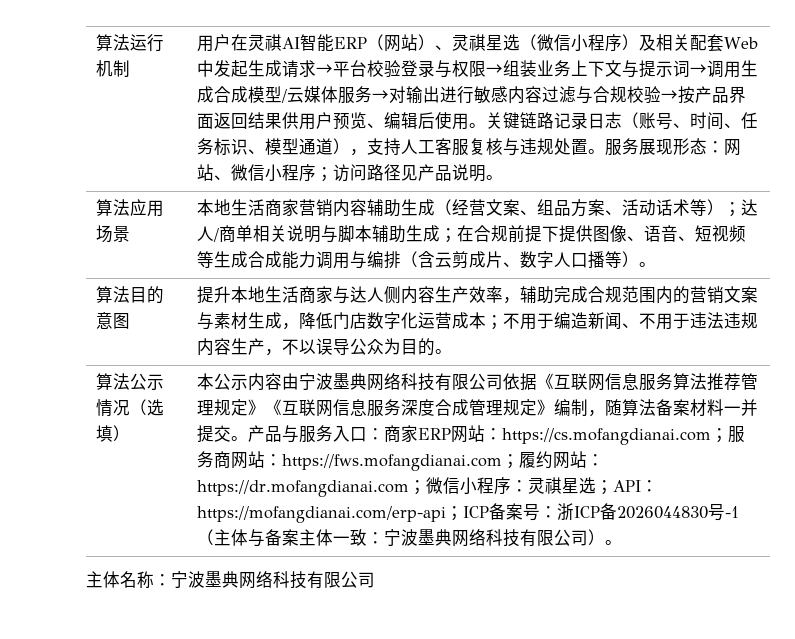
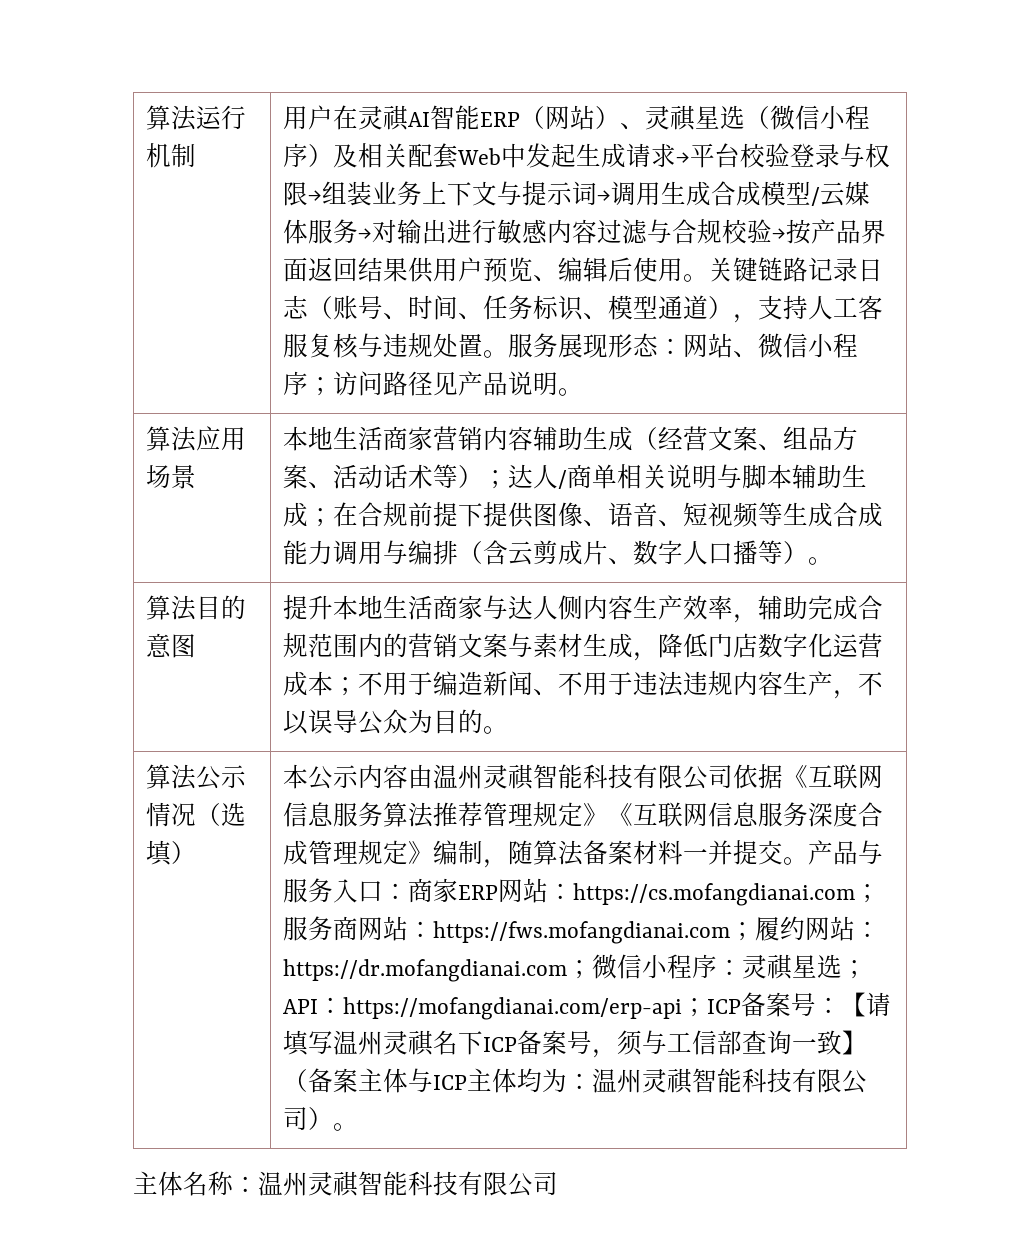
[298,373,401,391] 宁波墨典网络 -> [433,764,584,790] 温州灵祺智能
[556,503,739,521] [196,529,486,547] 浙ICP备2026044830号-1（主体与备案主体一致：宁波墨典网络 -> [841,992,892,1017] [283,1030,868,1058] [283,1068,743,1094] 【请填写温州灵祺名下ICP备案号，须与工信部查询一致】（备案主体与ICP主体均为：温州灵祺智能
[171,571,273,589] 宁波墨典网络 -> [258,1171,408,1197] 温州灵祺智能

